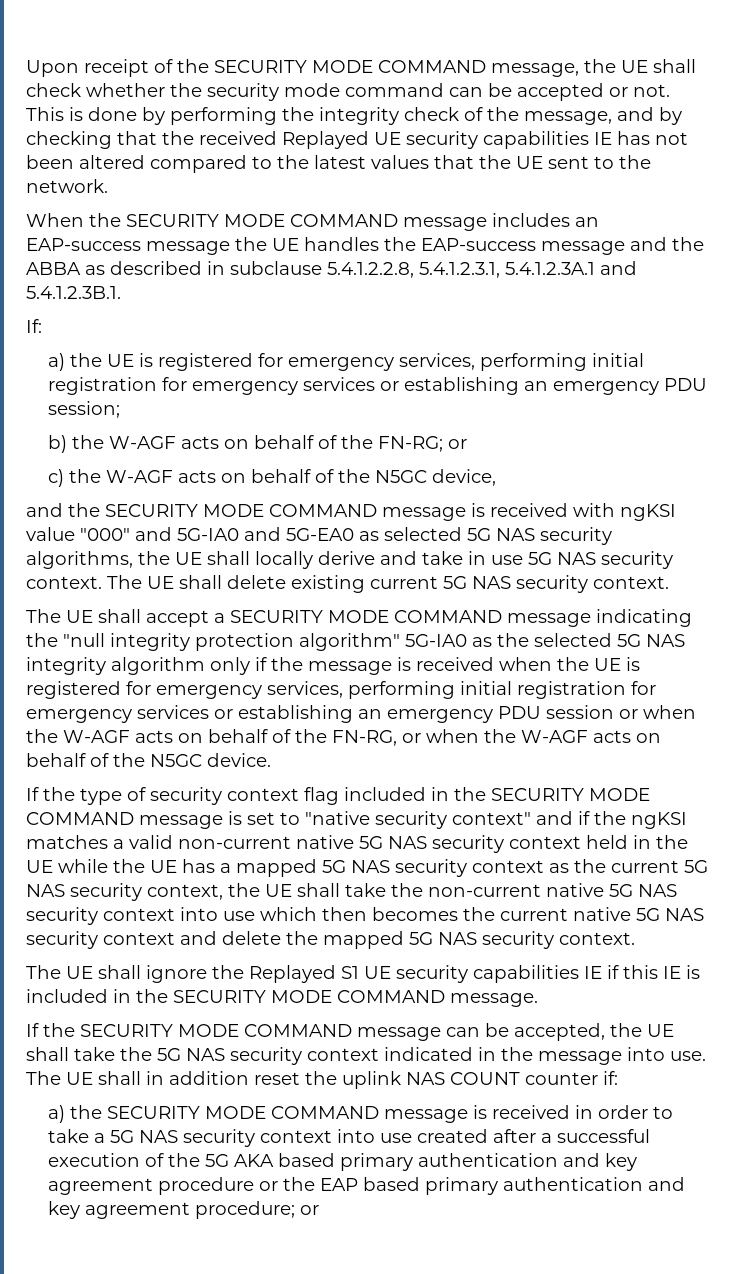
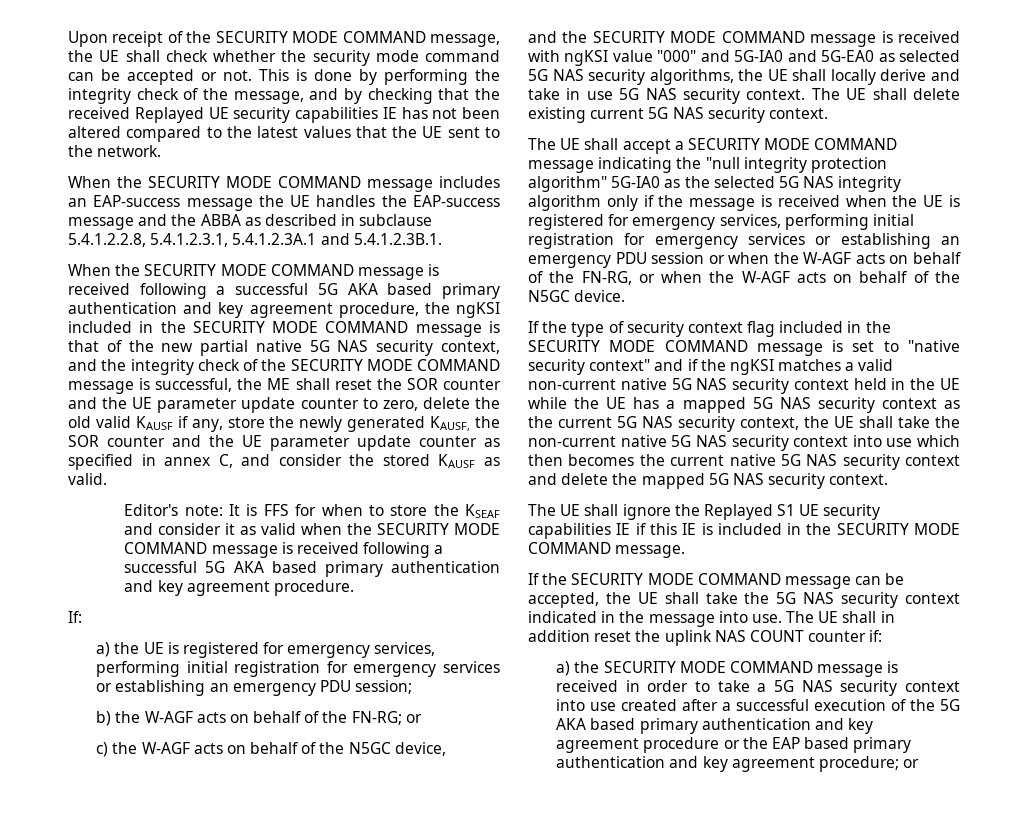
(121, 292) none -> [68,264,440,280] [68,283,501,299] [68,302,501,318] [68,321,500,337] [68,340,500,356] [68,359,500,375] [68,378,501,394] [68,397,500,413] [68,416,500,432] [68,435,500,451] [68,454,500,470] [68,473,107,485] [124,504,500,518] [124,523,500,535] [124,542,444,558] [124,561,500,577] [124,580,354,596] // When the SECURITY MODE COMMAND message is received following a successful 5G AKA based primary authentication and key agreement procedure, the ngKSI included in the SECURITY MODE COMMAND message is that of the new partial native 5G NAS security context, and the integrity check of the SECURITY MODE COMMAND message is successful, the ME shall reset the SOR counter and the UE parameter update counter to zero, delete the old valid KAUSF if any, store the newly generated KAUSF, the SOR counter and the UE parameter update counter as specified in annex C, and consider the stored KAUSF as valid. // Editor's note: It is FFS for when to store the KSEAF and consider it as valid when the SECURITY MODE COMMAND message is received following a successful 5G AKA based primary authentication and key agreement procedure.

